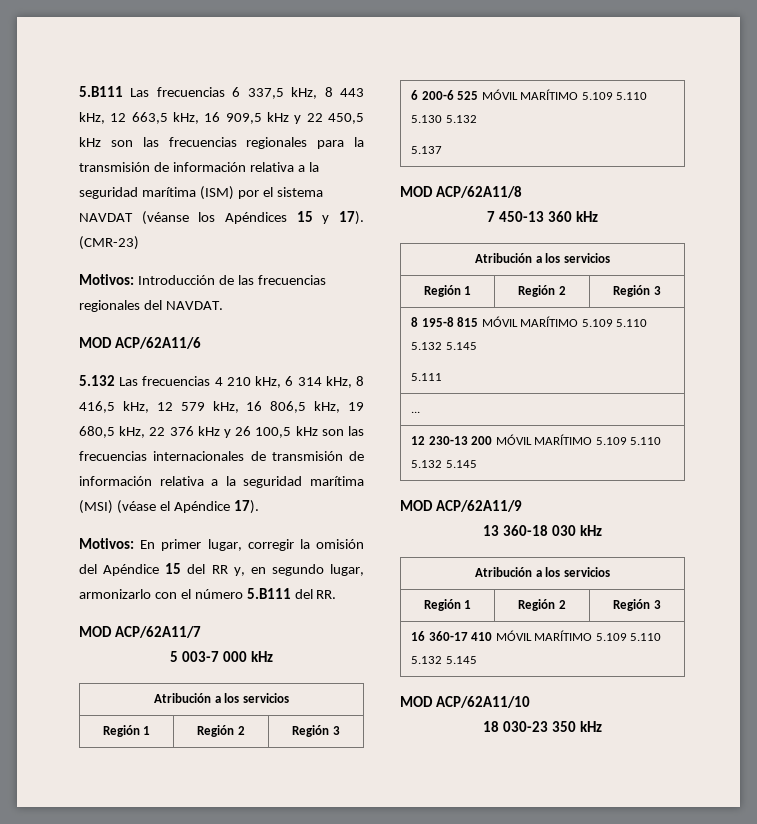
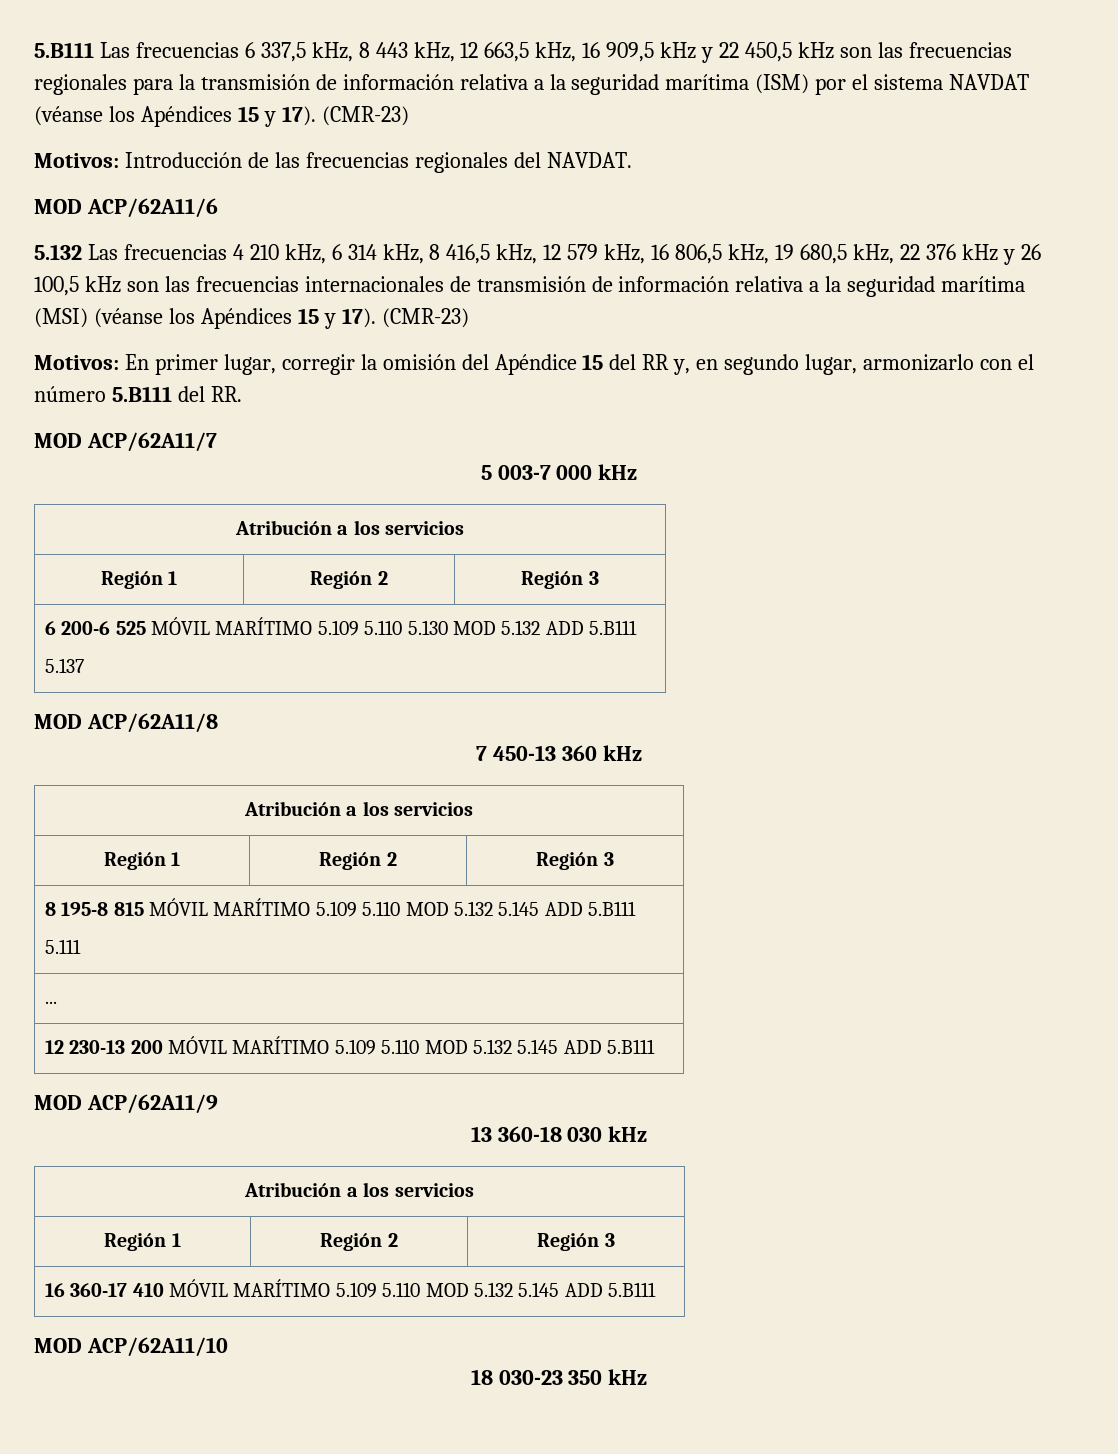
[116,500,259,514] (véase el Apéndice 17). -> [93,308,469,329] (véanse los Apéndices 15 y 17). (CMR-23)
[445,115,477,123] 5.132 -> [452,620,638,635] MOD 5.132 ADD 5.B111
[411,342,477,350] 5.132 5.145 -> [405,901,637,916] MOD 5.132 5.145 ADD 5.B111
[411,460,477,468] 5.132 5.145 -> [424,1039,656,1054] MOD 5.132 5.145 ADD 5.B111
[411,656,477,664] 5.132 5.145 -> [425,1282,657,1297] MOD 5.132 5.145 ADD 5.B111

